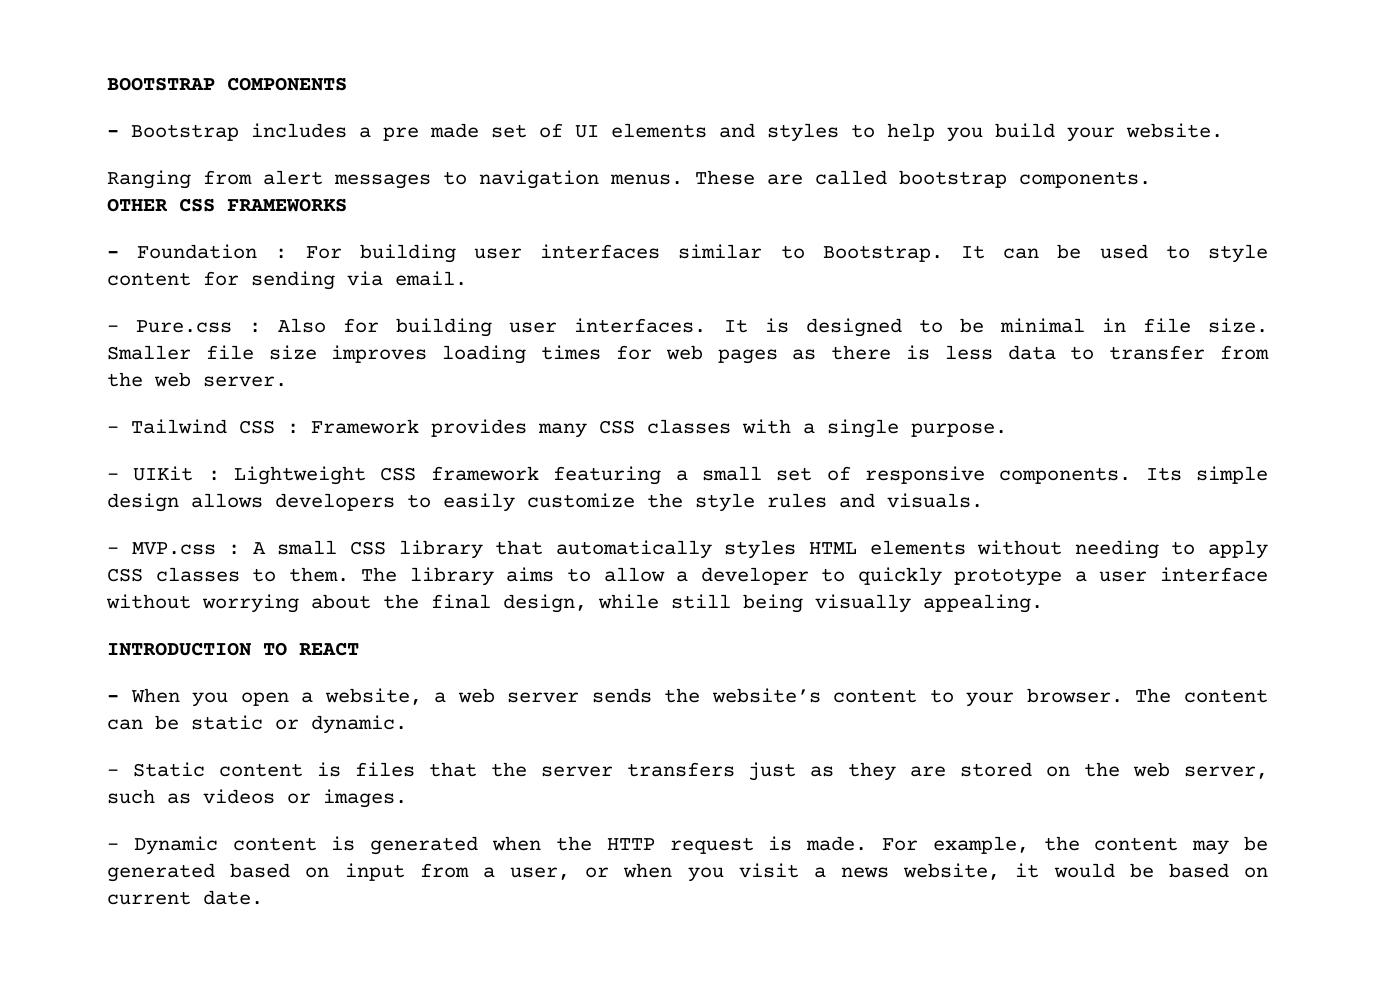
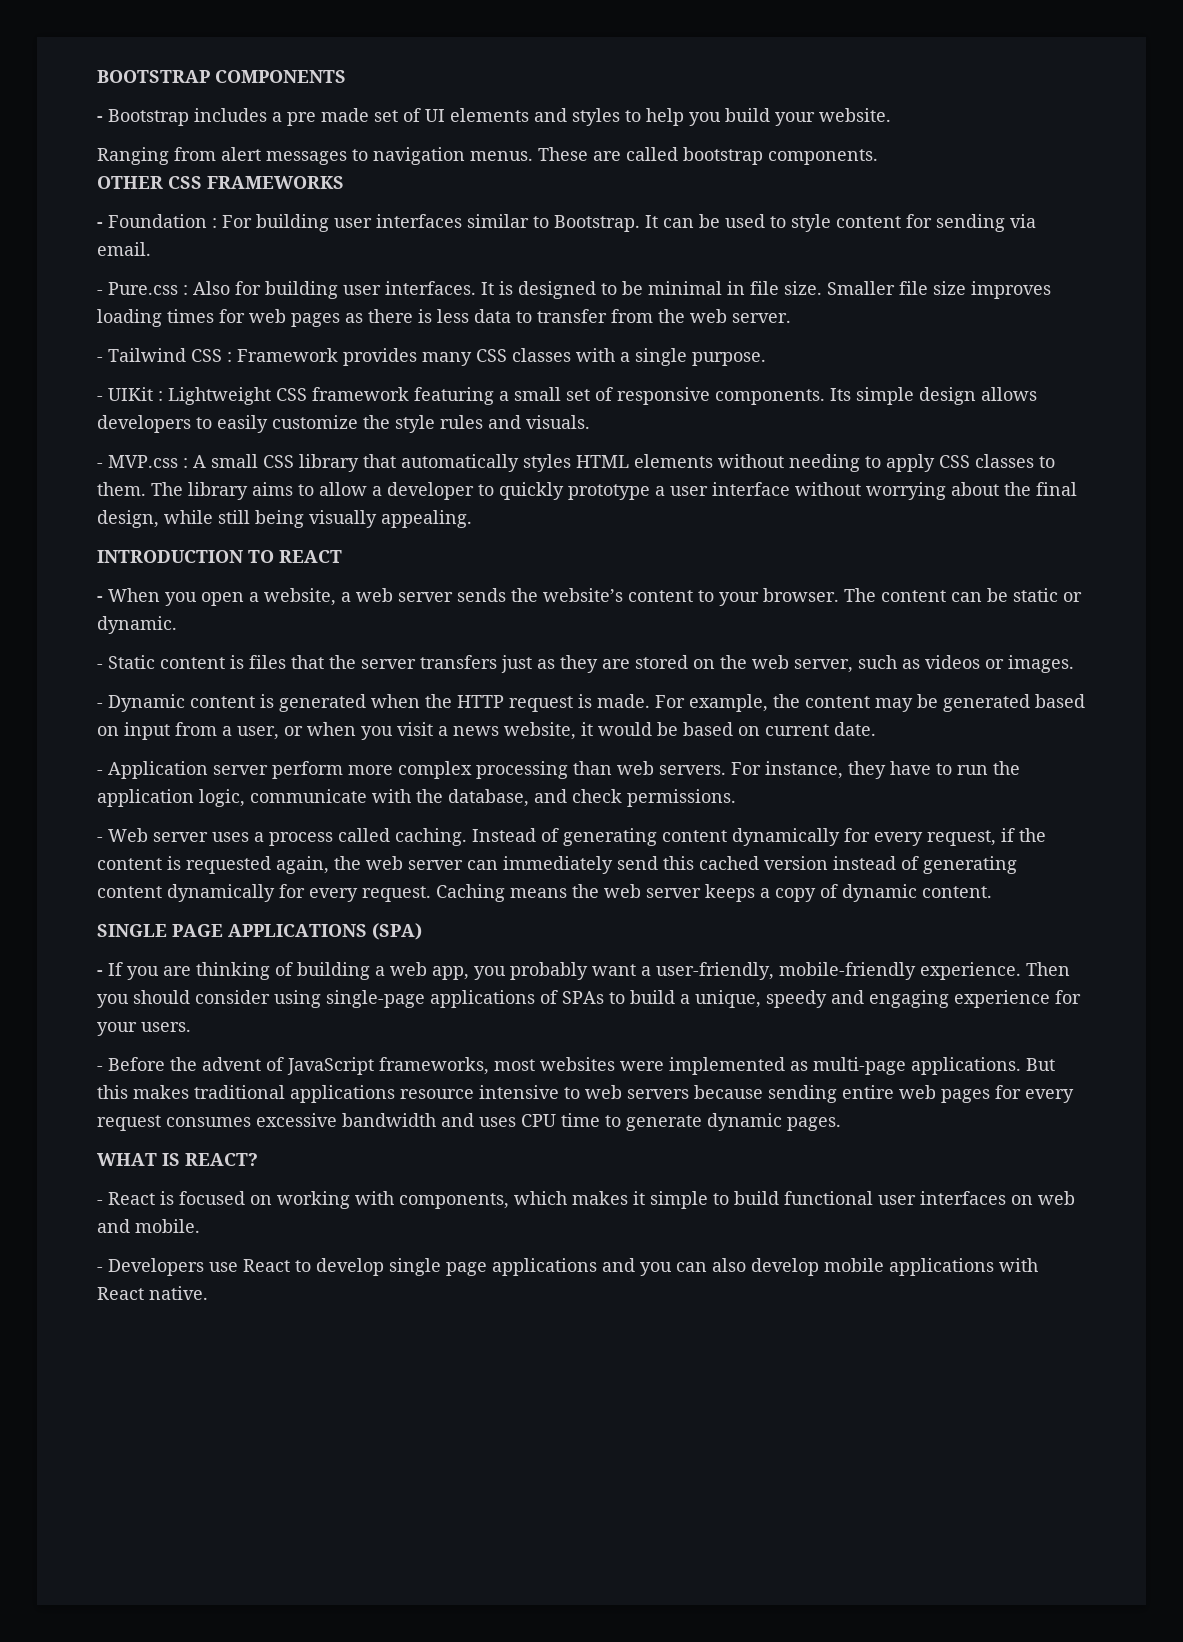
(263, 897) none -> [97,761,1020,779] [97,789,736,807] [97,828,1046,846] [97,856,1017,874] [97,884,992,902] [97,923,422,940] [97,962,1070,980] [97,990,1081,1008] [97,1022,191,1036] [97,1057,1055,1075] [97,1085,1074,1103] [97,1113,841,1131] [97,1153,258,1166] [97,1191,1075,1209] [97,1219,200,1233] [97,1258,1038,1276] [97,1286,208,1300] // - Application server perform more complex processing than web servers. For instance, they have to run the application logic, communicate with the database, and check permissions. // - Web server uses a process called caching. Instead of generating content dynamically for every request, if the content is requested again, the web server can immediately send this cached version instead of generating content dynamically for every request. Caching means the web server keeps a copy of dynamic content. // SINGLE PAGE APPLICATIONS (SPA) // - If you are thinking of building a web app, you probably want a user-friendly, mobile-friendly experience. Then you should consider using single-page applications of SPAs to build a unique, speedy and engaging experience for your users. // - Before the advent of JavaScript frameworks, most websites were implemented as multi-page applications. But this makes traditional applications resource intensive to web servers because sending entire web pages for every request consumes excessive bandwidth and uses CPU time to generate dynamic pages. // WHAT IS REACT? // - React is focused on working with components, which makes it simple to build functional user interfaces on web and mobile. // - Developers use React to develop single page applications and you can also develop mobile applications with React native.

